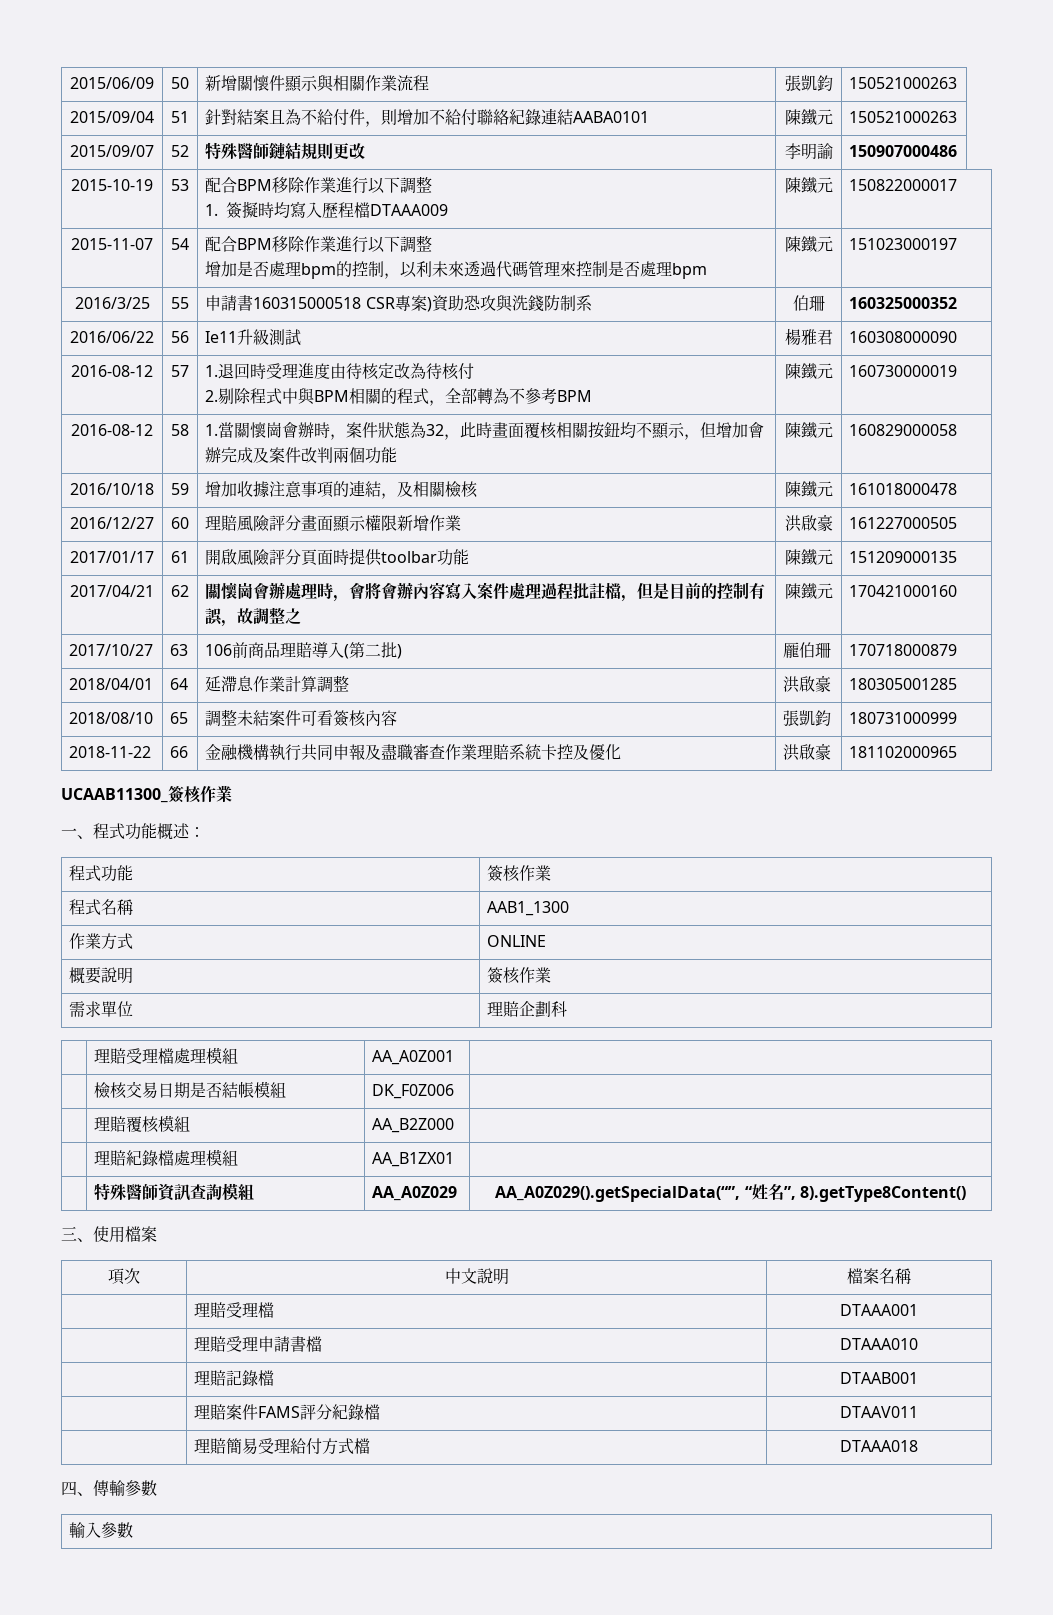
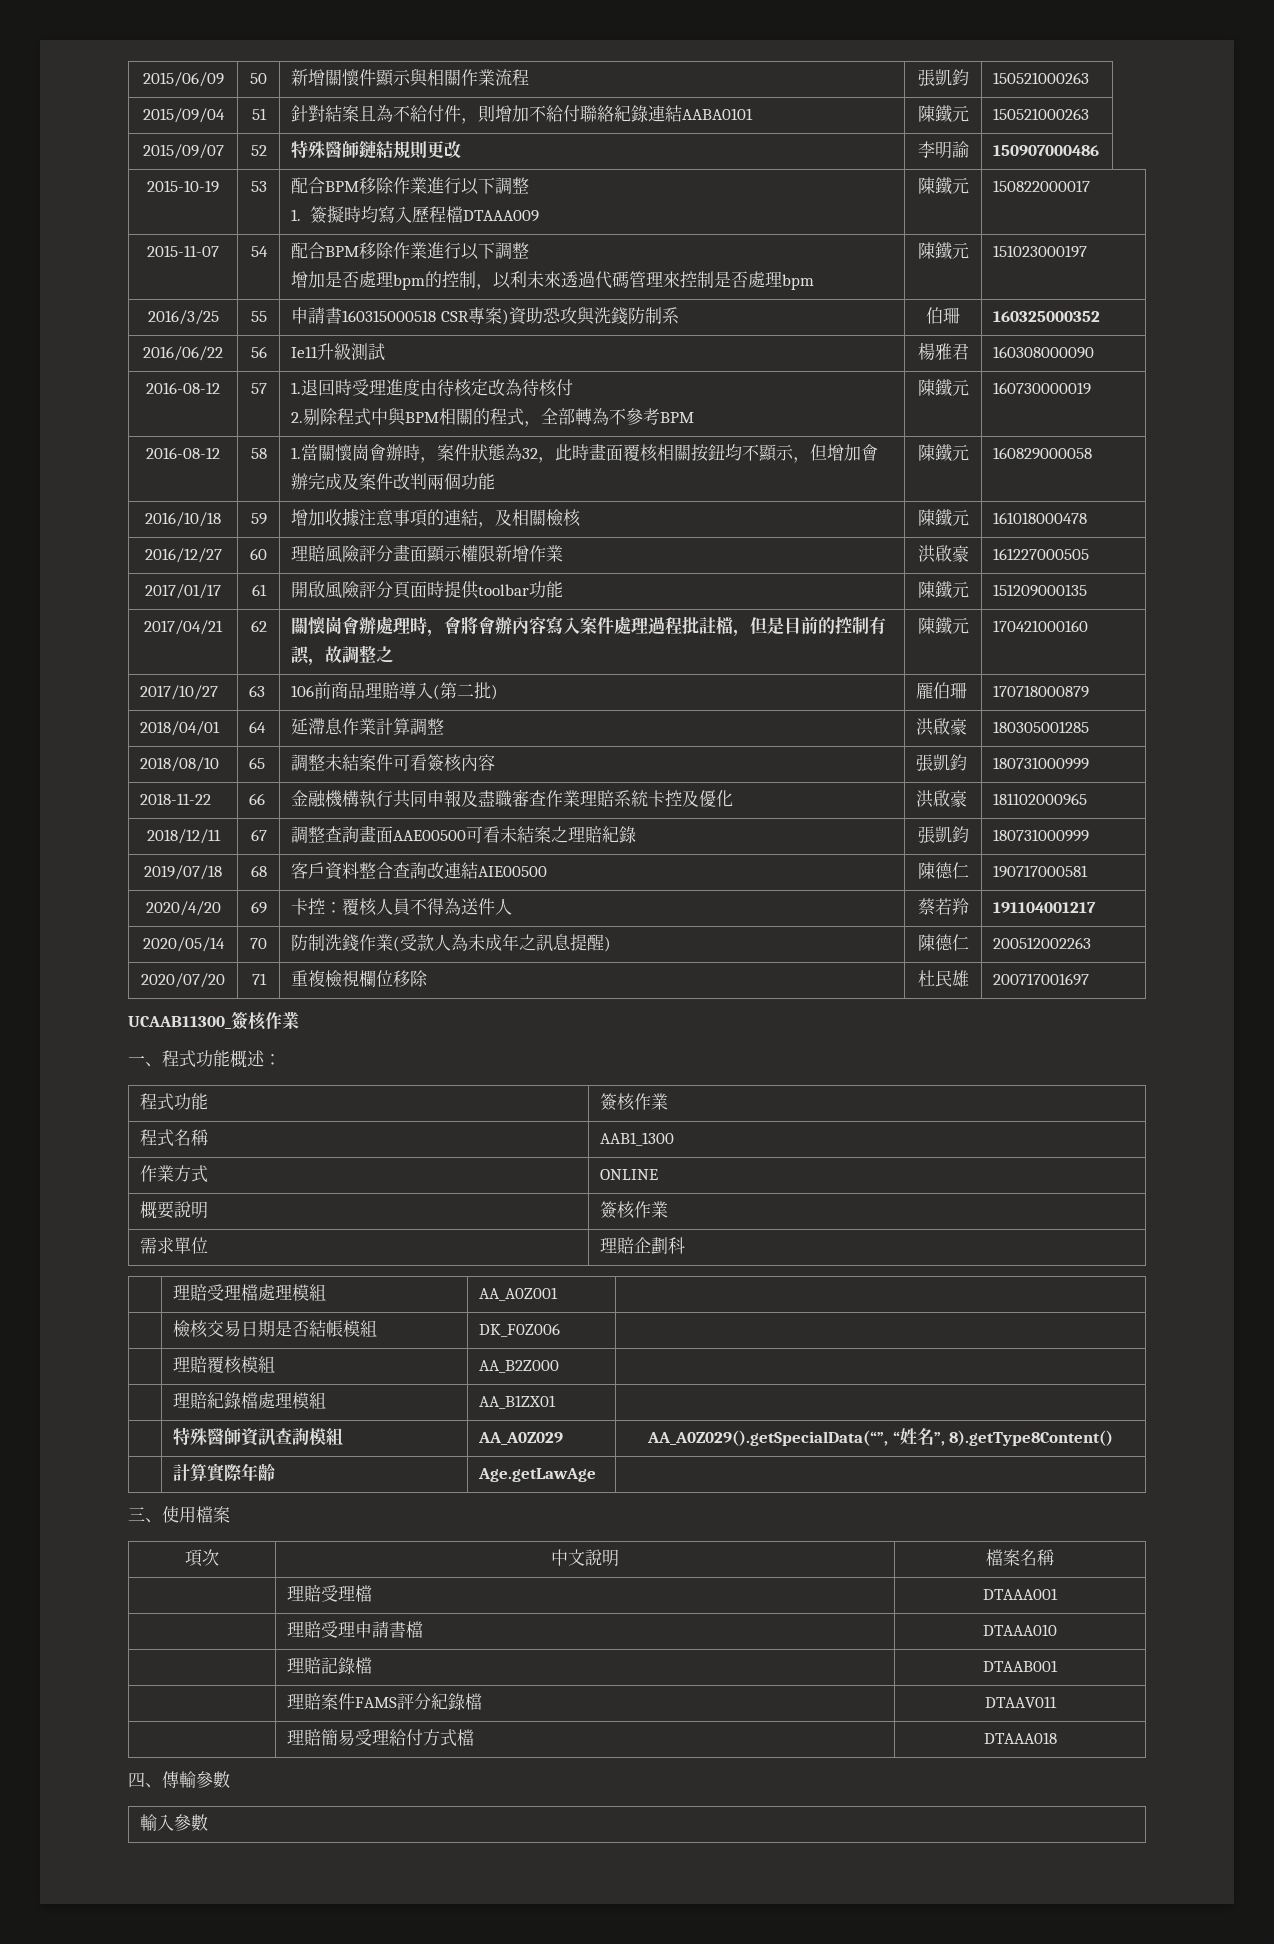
(958, 752) none -> [146,829,221,844] [250,829,267,841] [291,825,637,843] [917,826,969,844] [993,829,1090,842] [144,865,222,880] [250,865,267,877] [291,862,548,880] [917,862,969,879] [993,865,1089,878] [145,901,221,916] [250,901,267,914] [291,898,513,916] [917,898,969,915] [993,902,1097,913] [142,937,225,952] [250,938,267,949] [291,933,612,952] [917,934,969,951] [993,937,1092,949] [141,973,225,988] [251,973,267,985] [291,970,429,988] [917,970,969,987] [993,973,1090,986] // 2018/12/11 | 67 | 調整查詢畫面AAE00500可看未結案之理賠紀錄 | 張凱鈞 | 180731000999 // 2019/07/18 | 68 | 客戶資料整合查詢改連結AIE00500 | 陳德仁 | 190717000581 // 2020/4/20 | 69 | 卡控：覆核人員不得為送件人 | 蔡若羚 | 191104001217 // 2020/05/14 | 70 | 防制洗錢作業(受款人為未成年之訊息提醒) | 陳德仁 | 200512002263 // 2020/07/20 | 71 | 重複檢視欄位移除 | 杜民雄 | 200717001697
(966, 1194) none -> [173,1463,276,1482] [478,1468,597,1482] // | 計算實際年齡 | Age.getLawAge |

